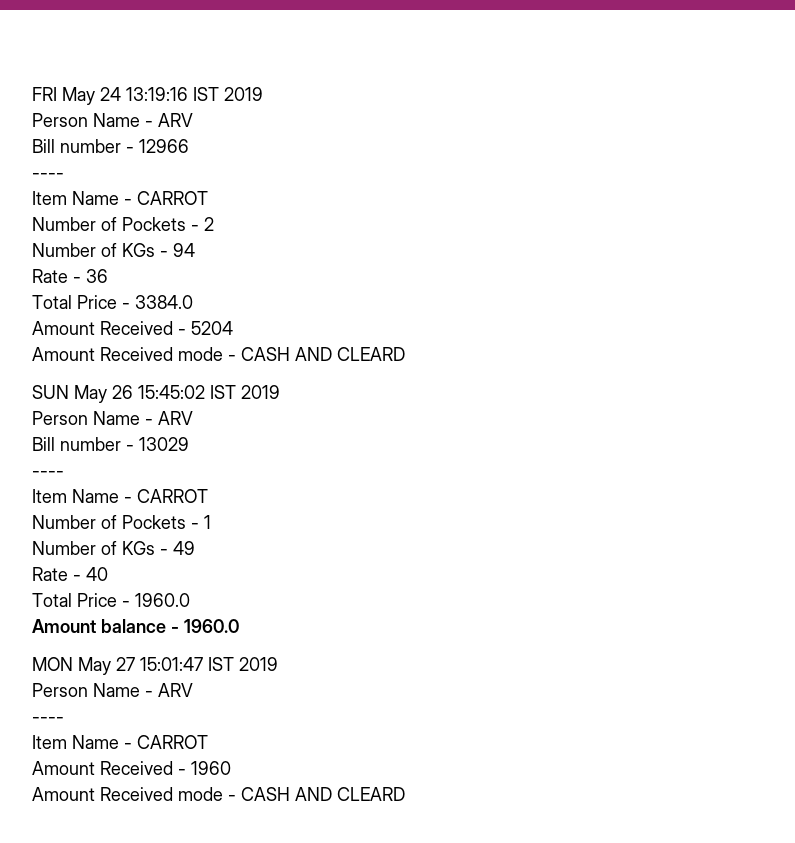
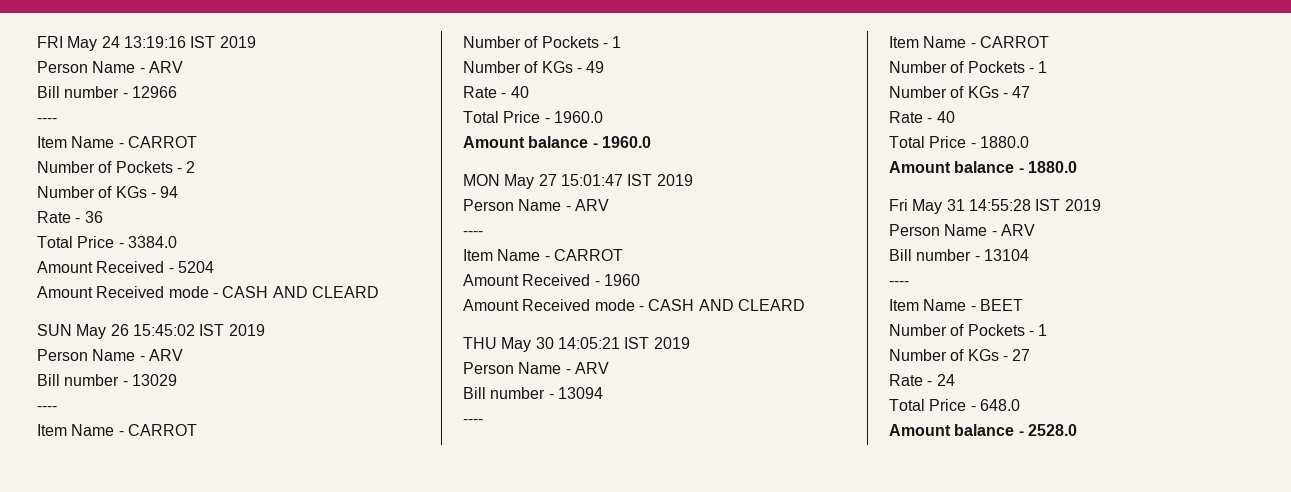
(405, 794) none -> [463,337,690,352] [463,362,609,374] [463,387,603,399] [463,419,483,424] [889,36,1049,48] [889,61,1048,73] [889,86,1031,98] [889,111,955,123] [889,136,1029,148] [889,161,1077,173] [889,199,1101,214] [889,224,1035,236] [889,249,1029,261] [889,281,909,286] [889,299,1023,311] [889,324,1048,336] [889,349,1031,361] [889,374,955,386] [889,399,1020,411] [889,424,1077,436] // THU May 30 14:05:21 IST 2019 // Person Name - ARV // Bill number - 13094 // ---- // Item Name - CARROT // Number of Pockets - 1 // Number of KGs - 47 // Rate - 40 // Total Price - 1880.0 // Amount balance - 1880.0 // Fri May 31 14:55:28 IST 2019 // Person Name - ARV // Bill number - 13104 // ---- // Item Name - BEET // Number of Pockets - 1 // Number of KGs - 27 // Rate - 24 // Total Price - 648.0 // Amount balance - 2528.0

